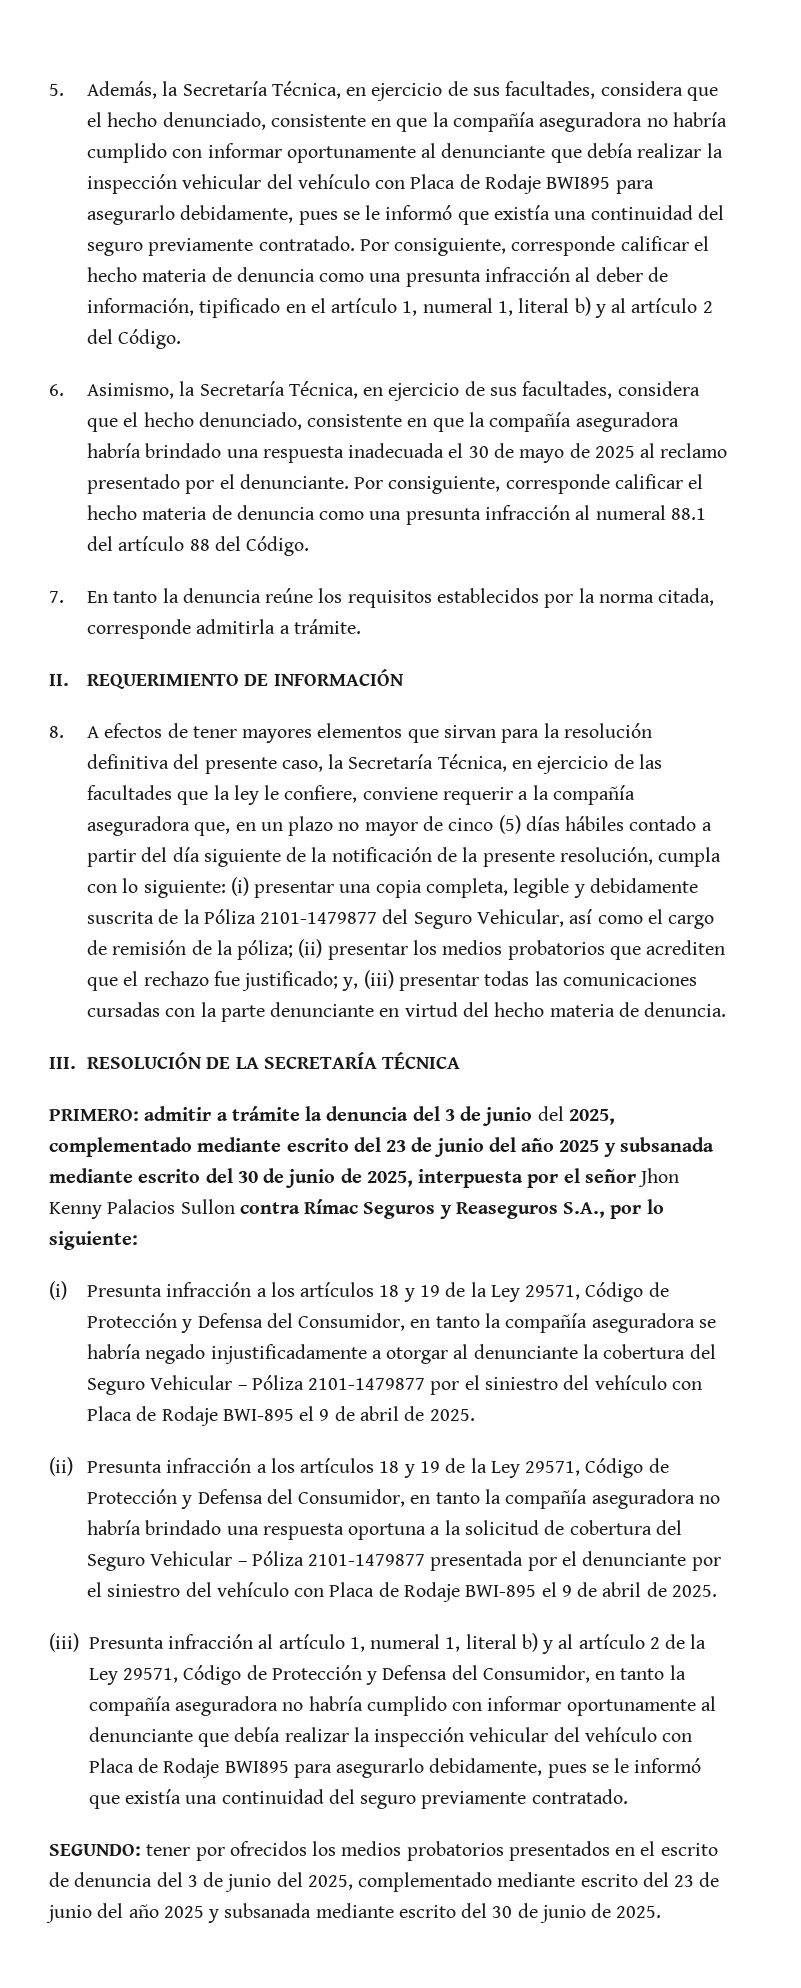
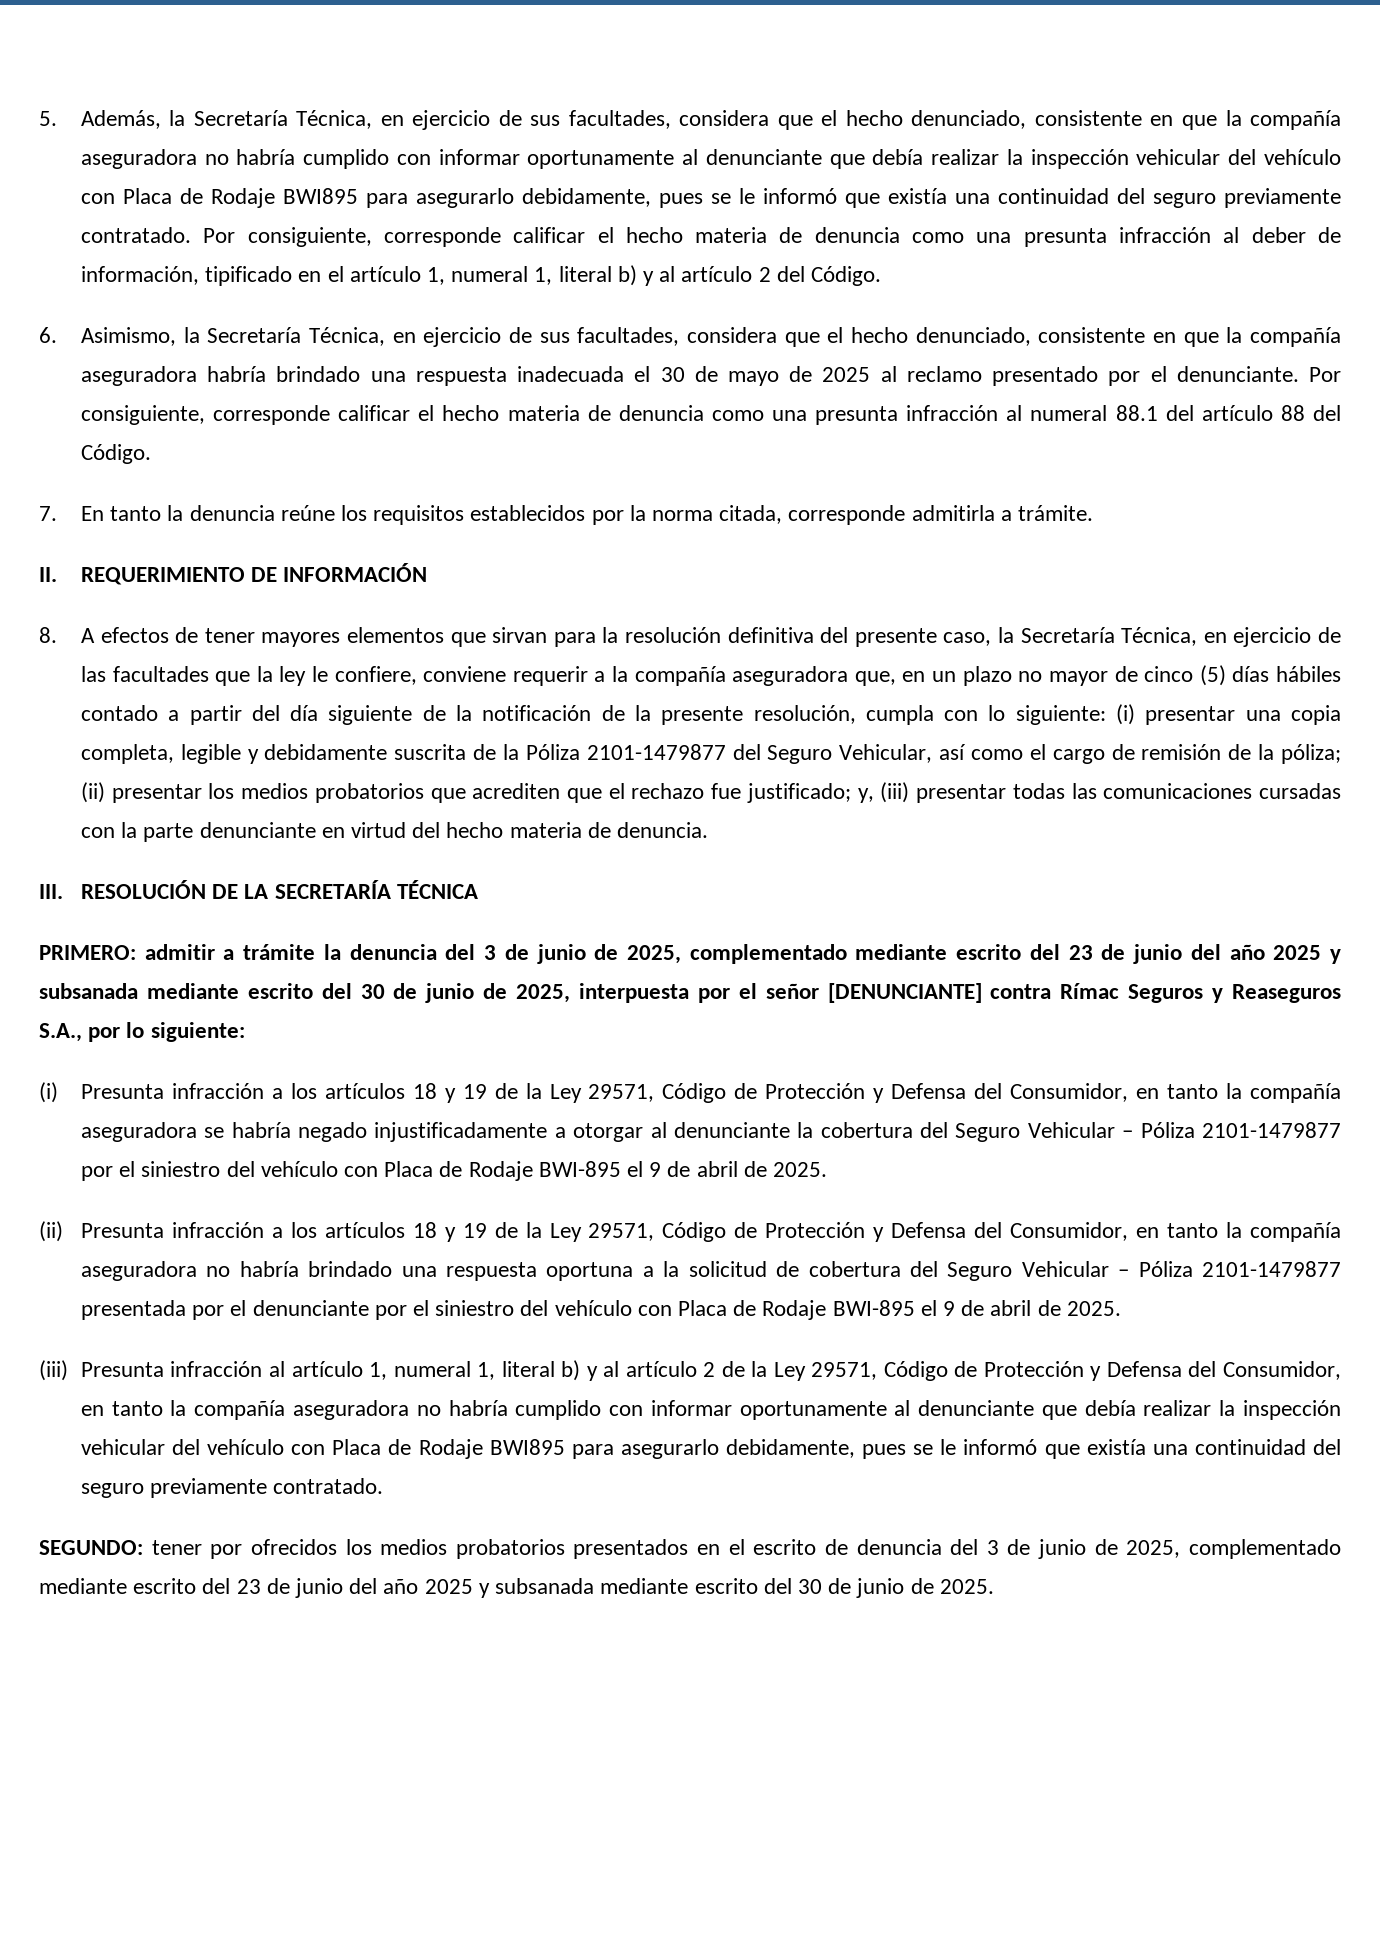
[537,1106,564,1121] del -> [594,944,619,960] de
[638,1168,680,1187] [49,1199,235,1219] Jhon Kenny Palacios Sullon -> [827,983,982,1003] [DENUNCIANTE]
[276,1872,303,1887] del -> [1094,1539,1118,1555] de

